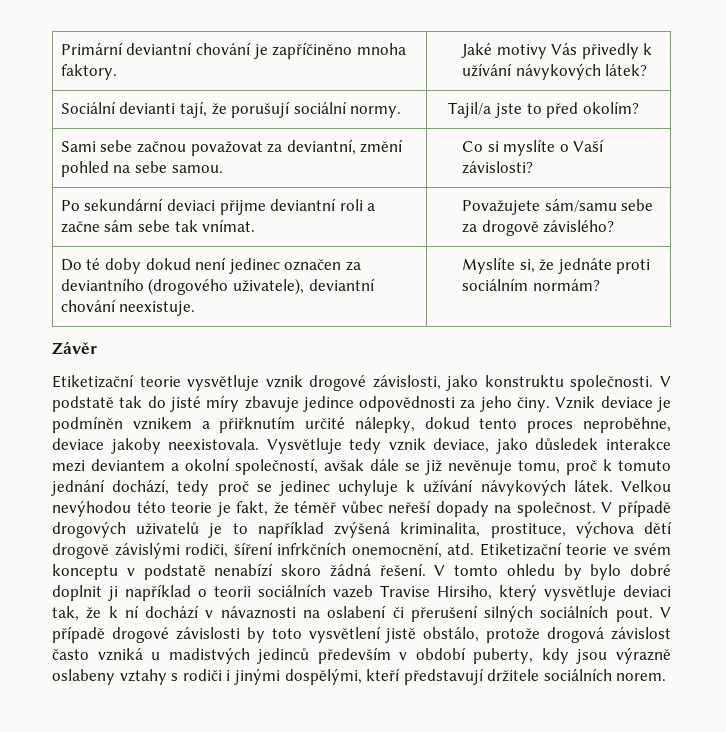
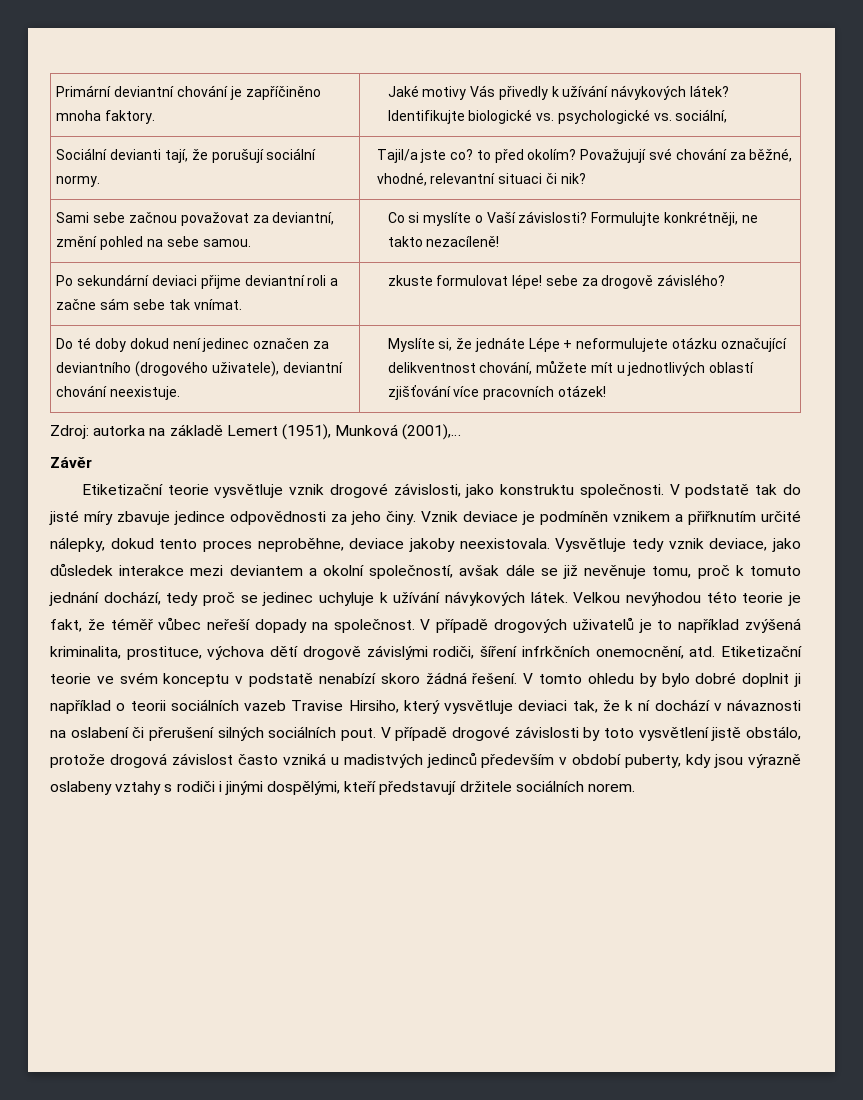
(648, 70) none -> [387,109,728,124] Identifikujte biologické vs. psychologické vs. sociální,
(522, 110) none -> [450,149,474,160] co?
(639, 107) none -> [580,148,793,163] [376,172,586,186] Považujují své chování za běžné, vhodné, relevantní situaci či nik?
(533, 167) none -> [591,211,758,226] [387,236,500,247] Formulujte konkrétněji, ne takto nezacíleně!
[461,199,617,215] Považujete sám/samu -> [387,274,543,289] zkuste formulovat lépe!
[616,259,651,274] [461,278,600,291] proti sociálním normám? -> [528,337,787,352] [387,360,755,376] [387,385,606,400] [50,424,462,440] Lépe + neformulujete otázku označující delikventnost chování, můžete mít u jednotlivých oblastí zjišťování více pracovních otázek! // Zdroj: autorka na základě Lemert (1951), Munková (2001),…

